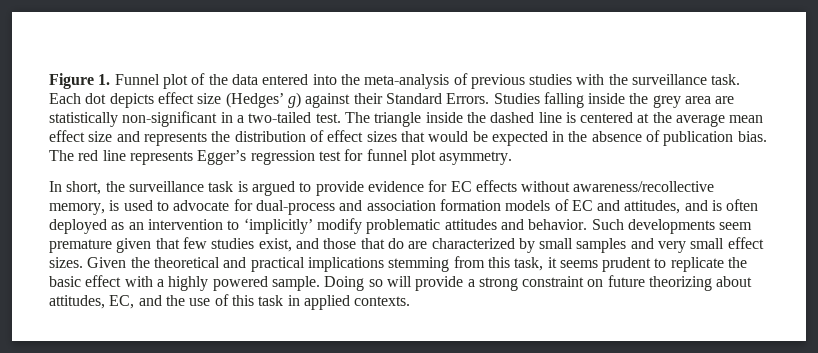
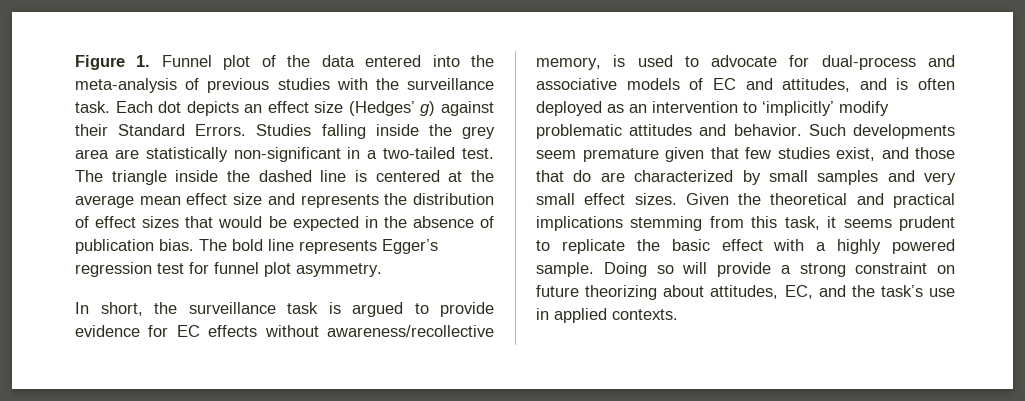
(154, 100) none -> [244,104,263,113] an
[78,150,99,161] red -> [232,239,263,251] bold
[366,199,501,211] association formation -> [536,78,617,90] associative
[189,294,284,306] use of this task -> [880,285,955,297] task’s use

